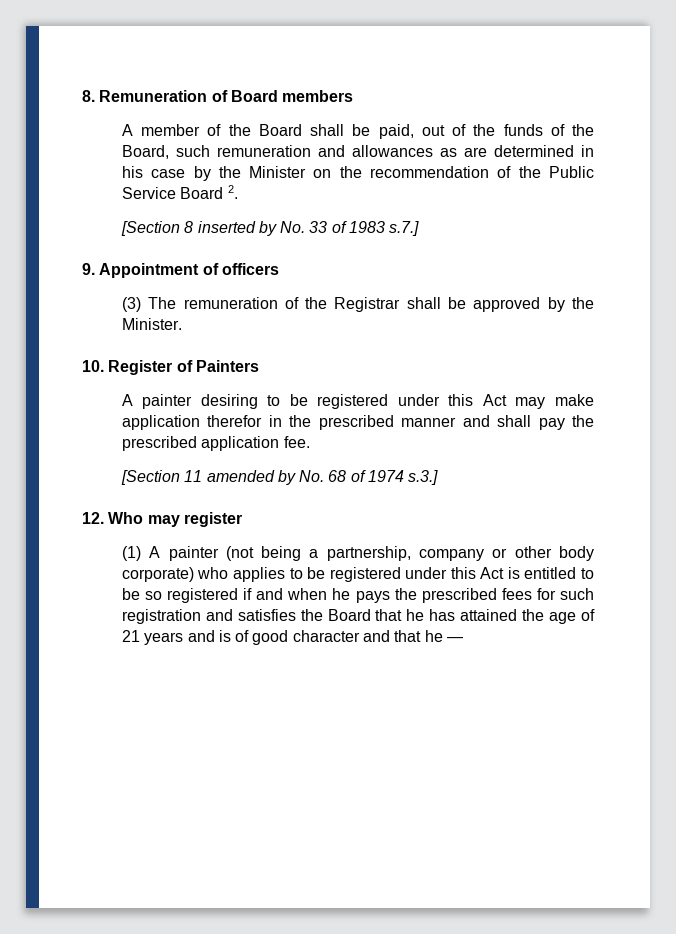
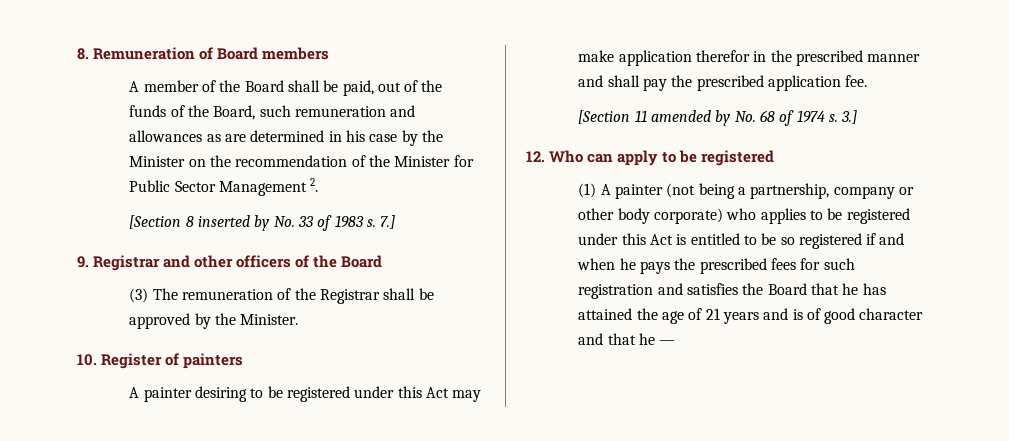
[549,166,594,178] [121,187,224,199] Public Service Board -> [394,155,474,167] [129,180,307,196] Minister for Public Sector Management
[389,221,420,236] s.7.] -> [366,215,396,229] s. 7.]
[99,263,279,278] Appointment of officers -> [93,255,383,271] Registrar and other officers of the Board
[195,360,259,372] Painters -> [183,353,244,369] painters
[408,470,439,485] s.3.] -> [828,110,858,124] s. 3.]
[147,512,242,527] may register -> [587,150,775,166] can apply to be registered

